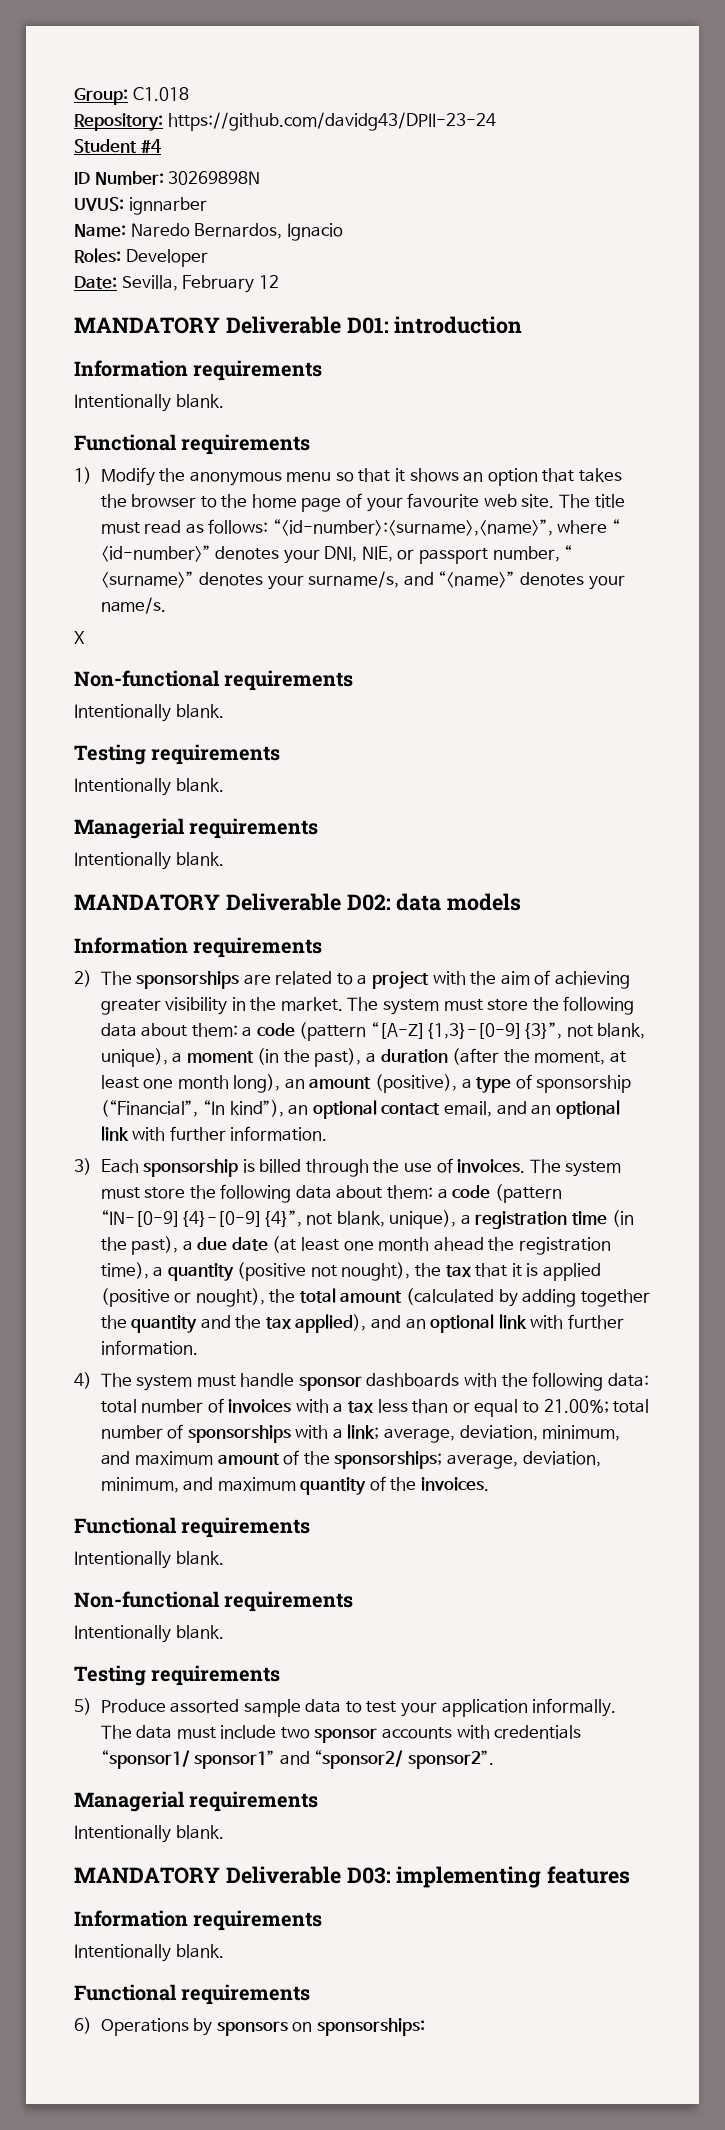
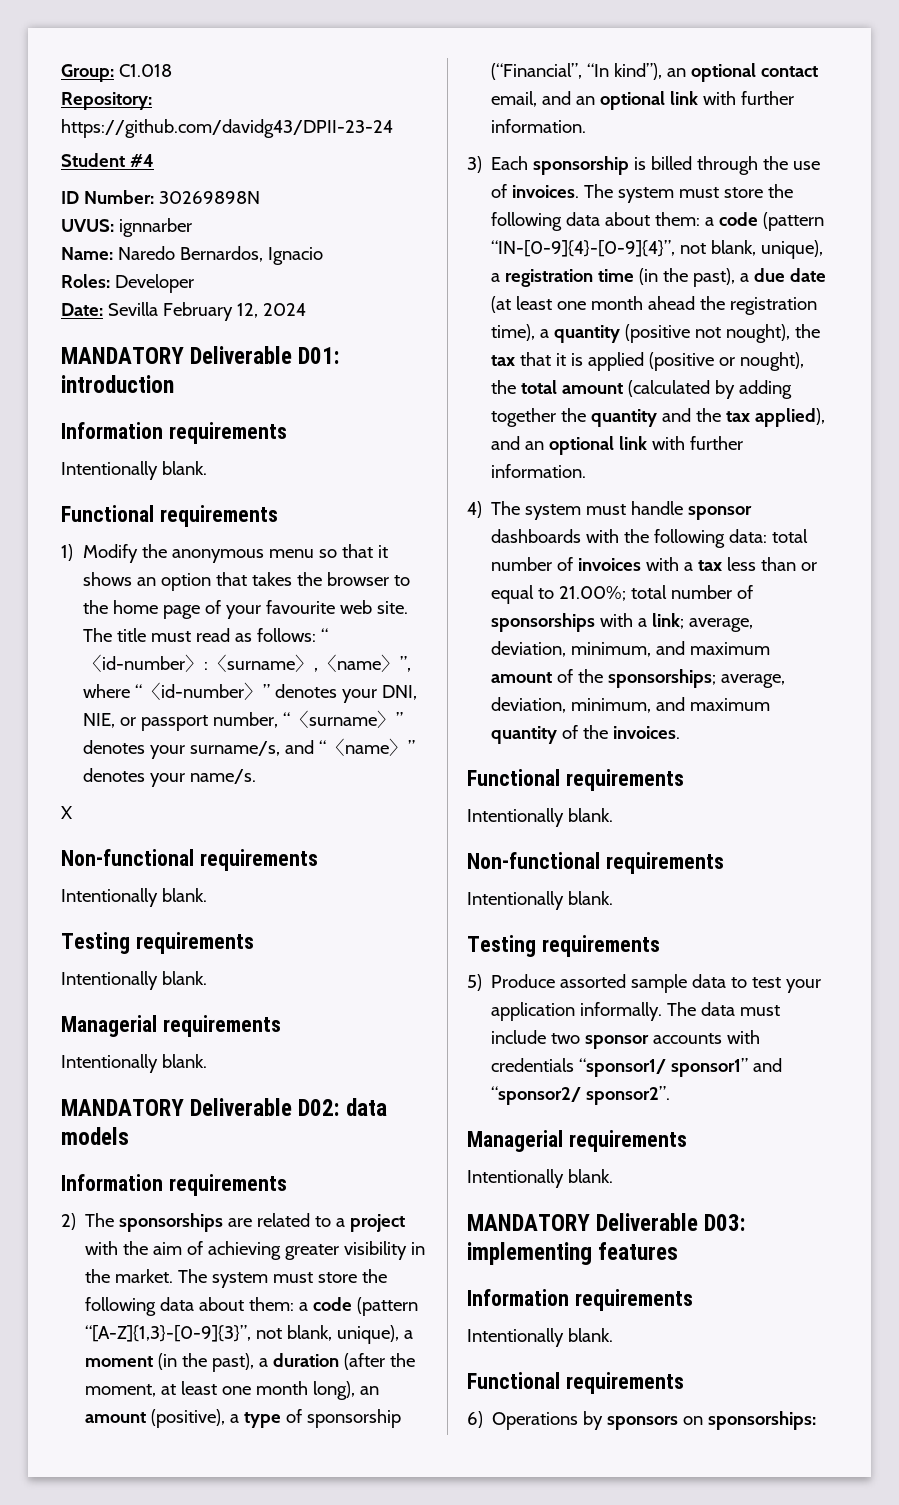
[121,275,279,293] Sevilla, February 12 -> [107,302,306,321] Sevilla February 12, 2024

